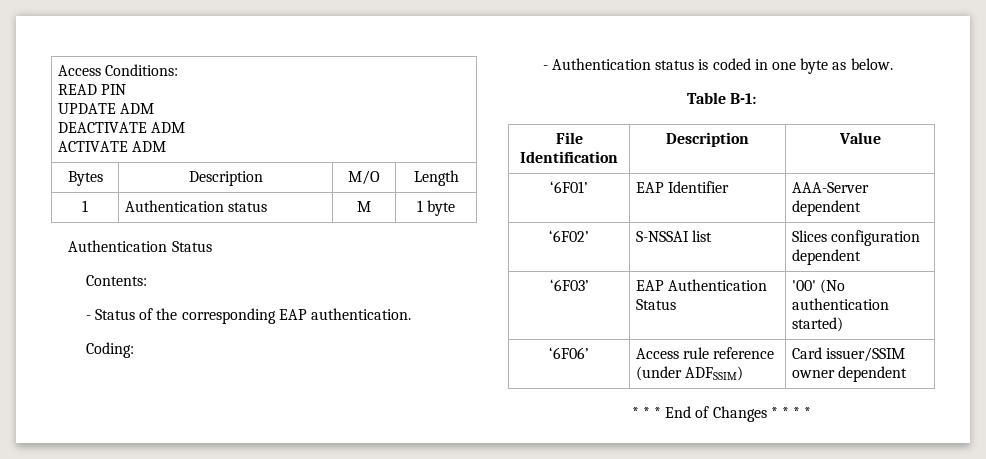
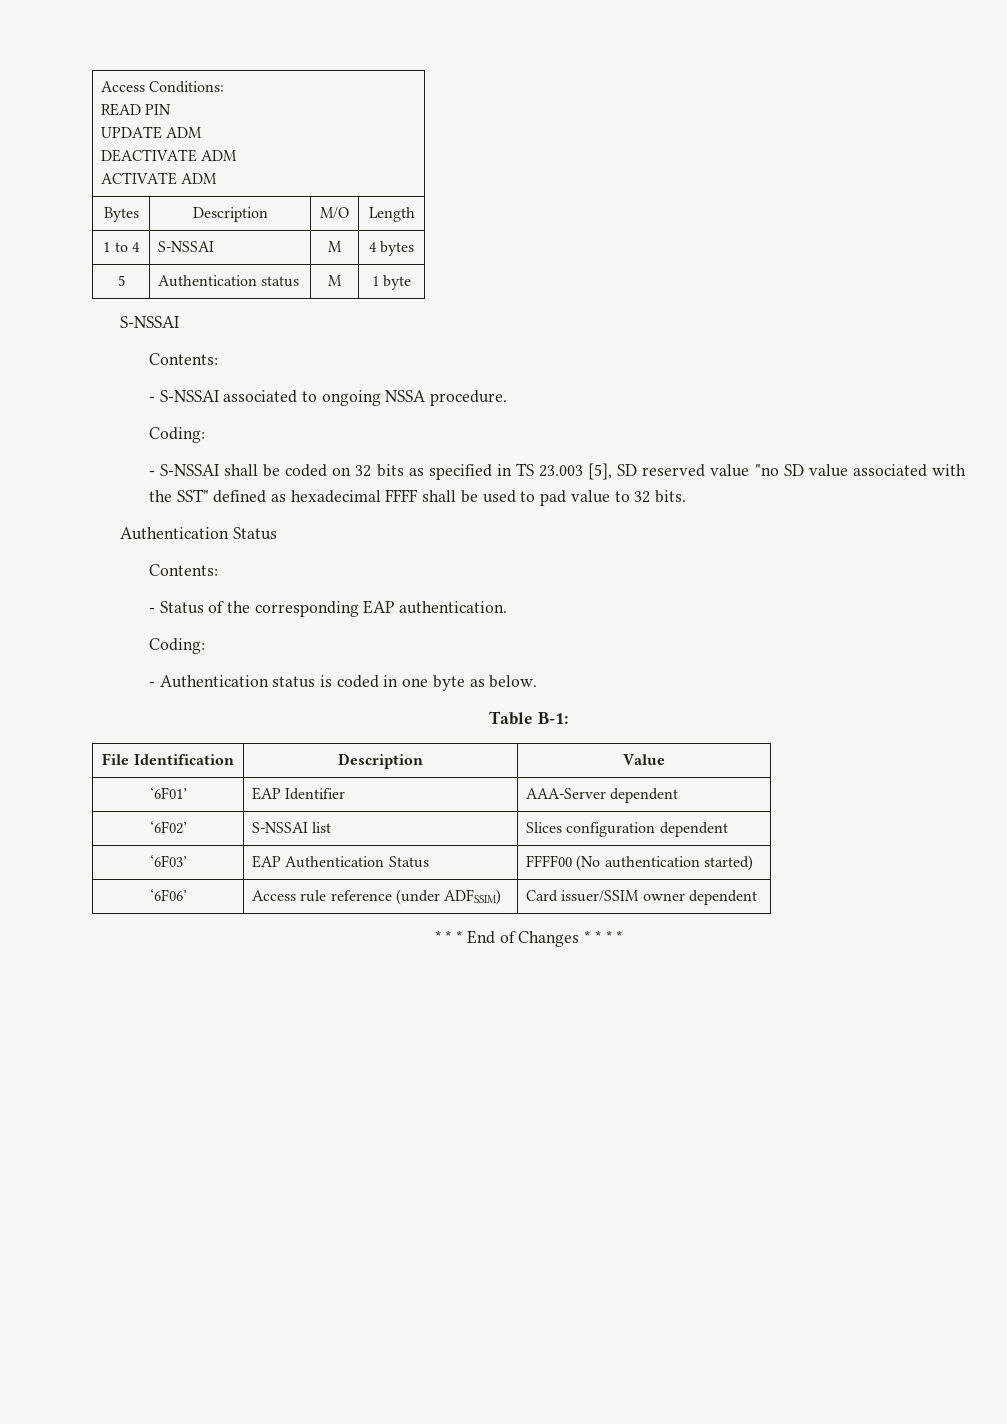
(88, 206) none -> [114,242,140,252] [158,241,215,252] [328,241,342,252] [368,241,415,256] [117,275,125,286] to 4 | S-NSSAI | M | 4 bytes // 5
(456, 208) none -> [120,316,180,328] [148,353,218,365] [148,390,508,406] [148,427,205,443] [148,463,966,480] [148,489,686,506] // S-NSSAI // Contents: // - S-NSSAI associated to ongoing NSSA procedure. // Coding: // - S-NSSAI shall be coded on 32 bits as specified in TS 23.003 [5], SD reserved value "no SD value associated with the SST" defined as hexadecimal FFFF shall be used to pad value to 32 bits.
[792,280,817,291] '00' -> [526,855,573,867] FFFF00

